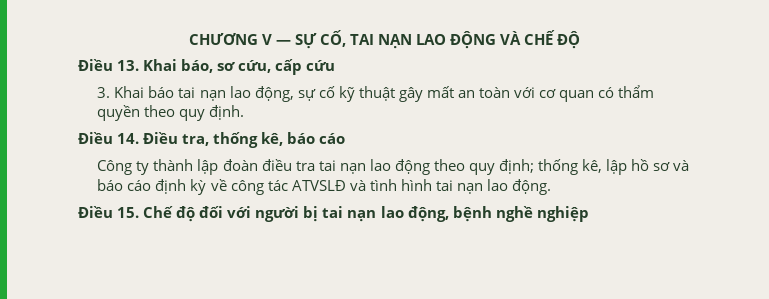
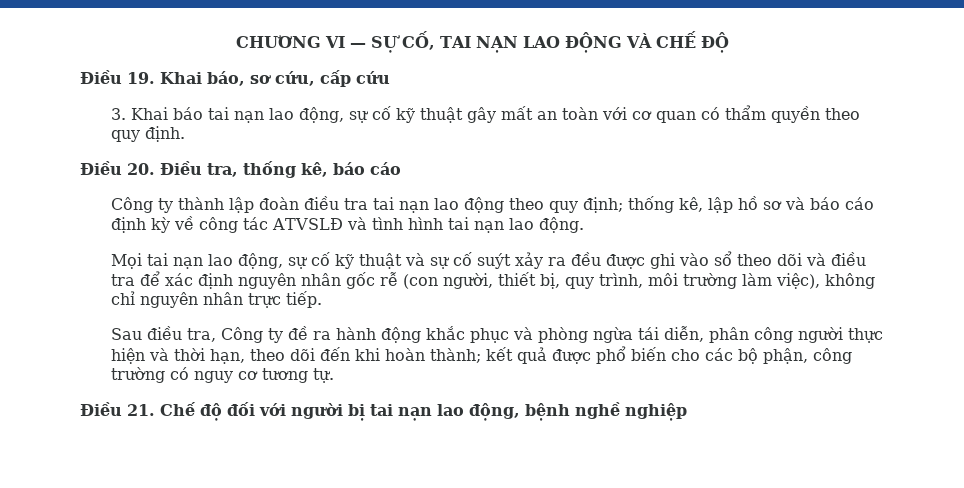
[261,34,272,45] V -> [325,36,346,48] VI
[117,60,140,71] 13. -> [127,72,155,84] 19.
[117,133,140,144] 14. -> [127,163,155,175] 20.
[78,206,140,218] // Điều 15. -> [111,251,867,269] [111,271,876,289] [111,291,323,308] [111,326,884,343] [111,346,853,364] [111,367,335,383] [80,402,155,416] // Mọi tai nạn lao động, sự cố kỹ thuật và sự cố suýt xảy ra đều được ghi vào sổ theo dõi và điều tra để xác định nguyên nhân gốc rễ (con người, thiết bị, quy trình, môi trường làm việc), không chỉ nguyên nhân trực tiếp. // Sau điều tra, Công ty đề ra hành động khắc phục và phòng ngừa tái diễn, phân công người thực hiện và thời hạn, theo dõi đến khi hoàn thành; kết quả được phổ biến cho các bộ phận, công trường có nguy cơ tương tự. // Điều 21.

